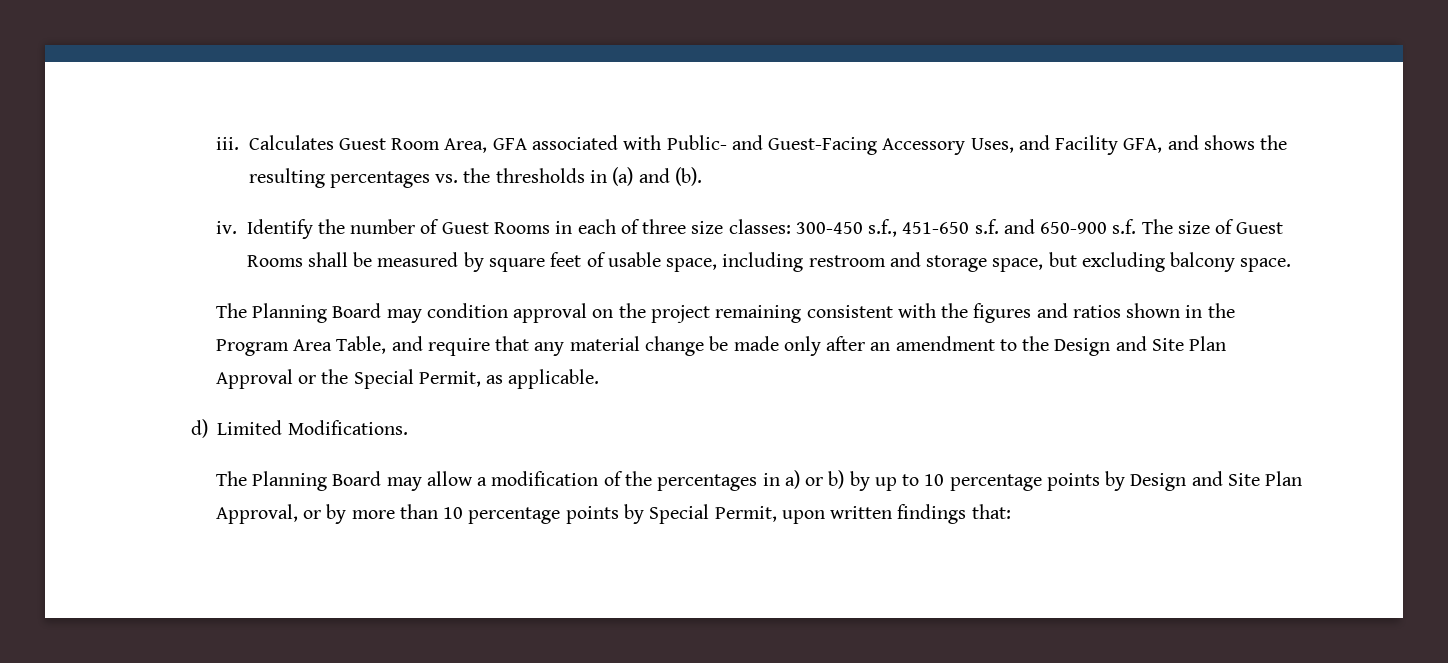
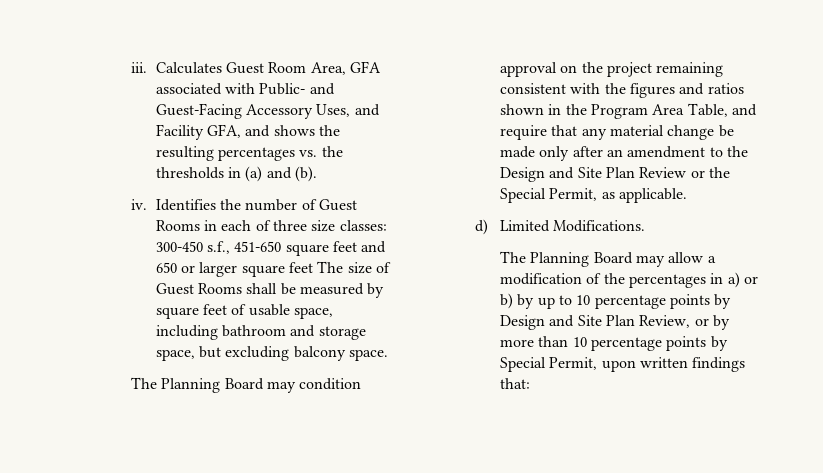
[246,219,313,239] Identify -> [155,199,216,211] Identifies
[974,219,1137,234] s.f. and 650-900 s.f. -> [285,241,387,256] [155,262,313,277] square feet and 650 or larger square feet
[808,255,886,267] restroom -> [222,325,287,337] bathroom
[215,369,293,389] Approval -> [639,167,687,178] Review
[215,504,298,524] Approval, -> [639,315,691,328] Review,

